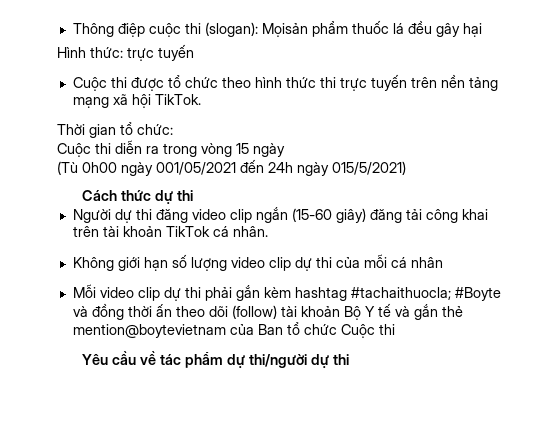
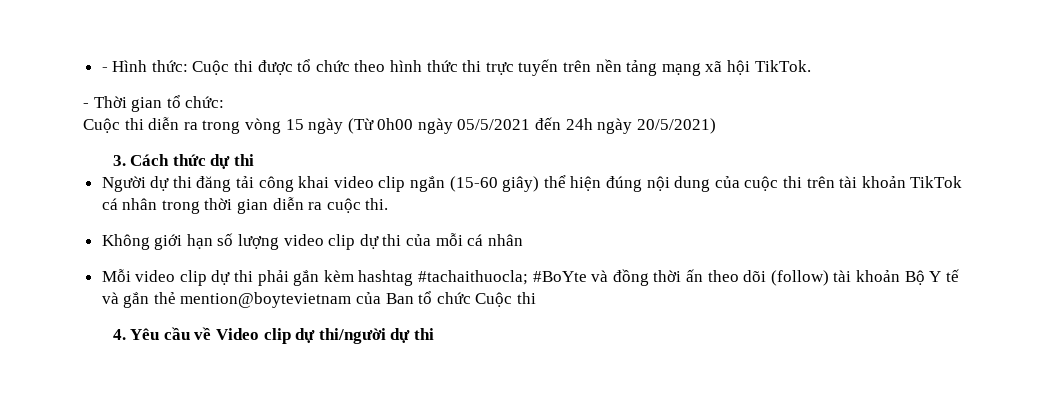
[72,20,482,37] [57,44,194,61] Thông điệp cuộc thi (slogan): Mọisản phẩm thuốc lá đều gây hại // Hình thức: trực tuyến // -> [101,60,188,72] - Hình thức:
(201, 99) none -> [83,103,89,108] -
[57,161,78,175] // (Tù -> [347,118,374,134] (Từ
[156,162,236,175] 001/05/2021 -> [457,119,531,130] 05/5/2021
[332,161,406,175] 015/5/2021) // -> [636,118,716,134] [112,155,126,166] 20/5/2021) // 3.
(188, 216) none -> [236,176,330,192] tải công khai
[369,209,488,223] đăng tải công khai -> [543,175,802,192] thể hiện đúng nội dung của cuộc thi
[232,226,268,237] nhân. -> [122,197,389,214] nhân trong thời gian diễn ra cuộc thi.
[454,287,501,301] #Boyte -> [532,271,587,282] #BoYte
(395, 329) none -> [112,329,126,340] 4.
[160,352,224,368] tác phẩm -> [215,328,291,344] Video clip

